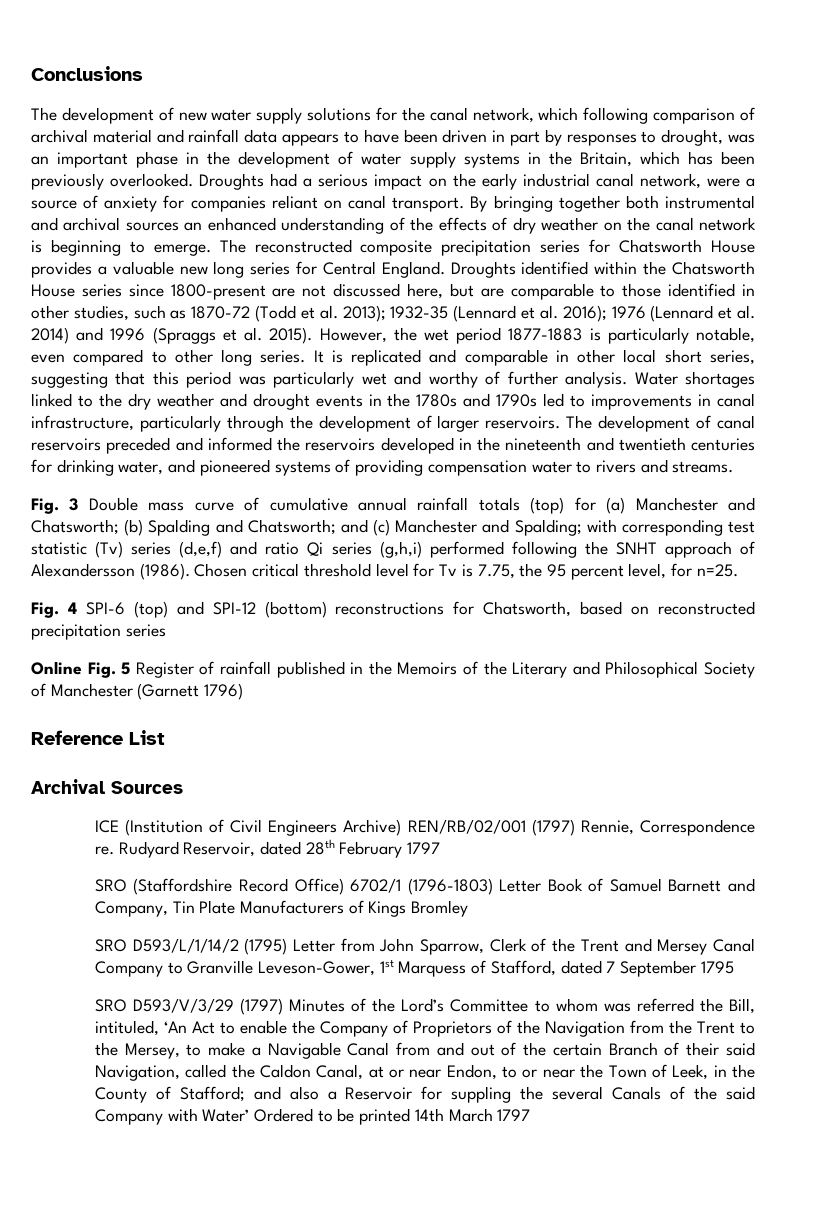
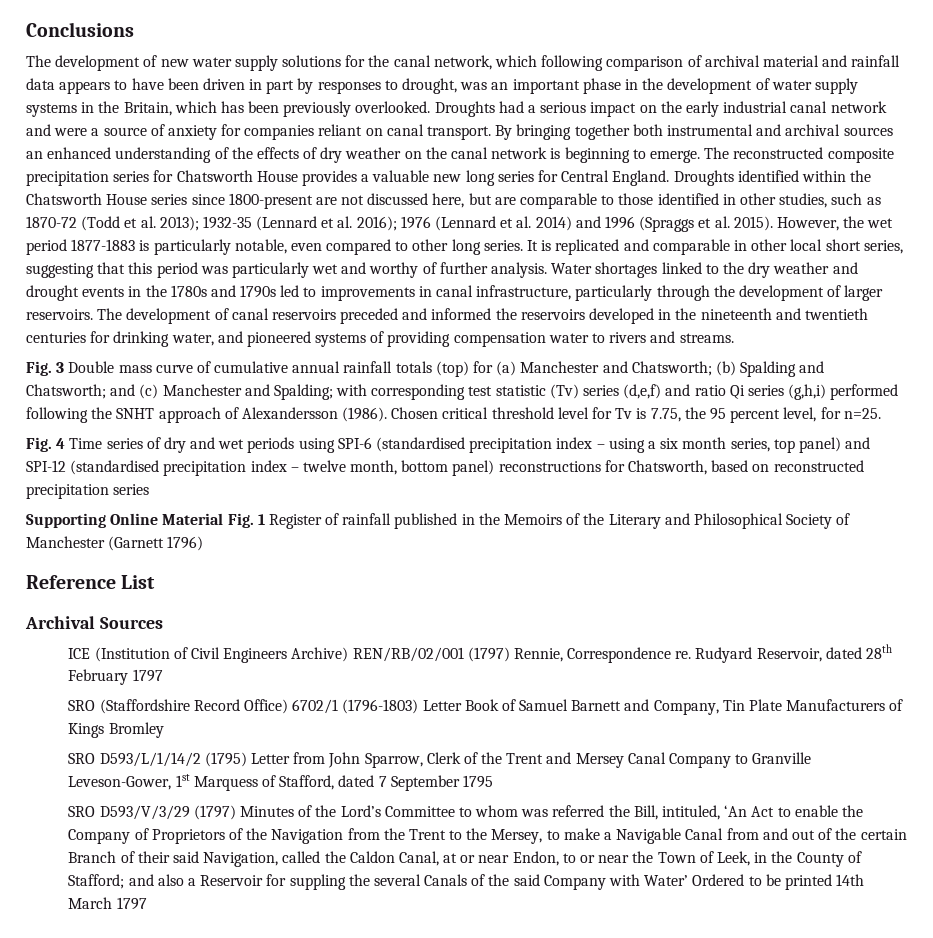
[639,173,701,189] network, -> [830,101,887,113] [26,124,51,136] network and
[85,601,327,618] SPI-6 (top) and SPI-12 (bottom) -> [69,437,871,453] [26,460,495,476] Time series of dry and wet periods using SPI-6 (standardised precipitation index – using a six month series, top panel) and SPI-12 (standardised precipitation index – twelve month, bottom panel)
[31,661,131,678] Online Fig. 5 -> [26,513,265,528] Supporting Online Material Fig. 1

